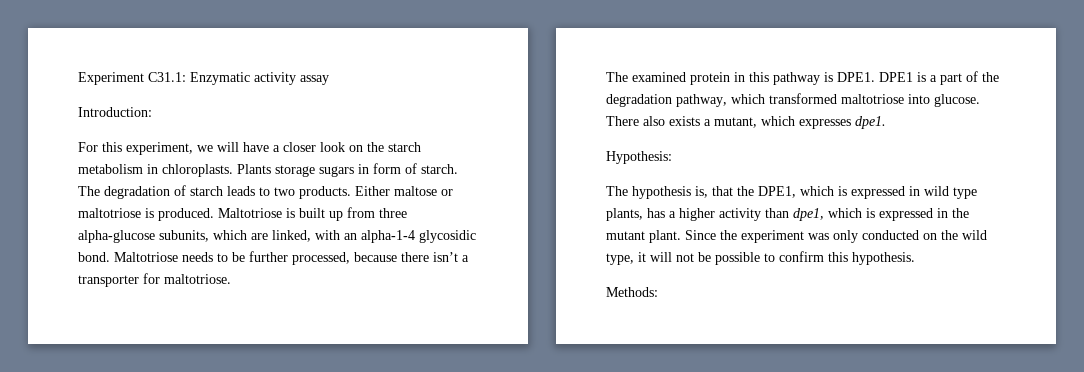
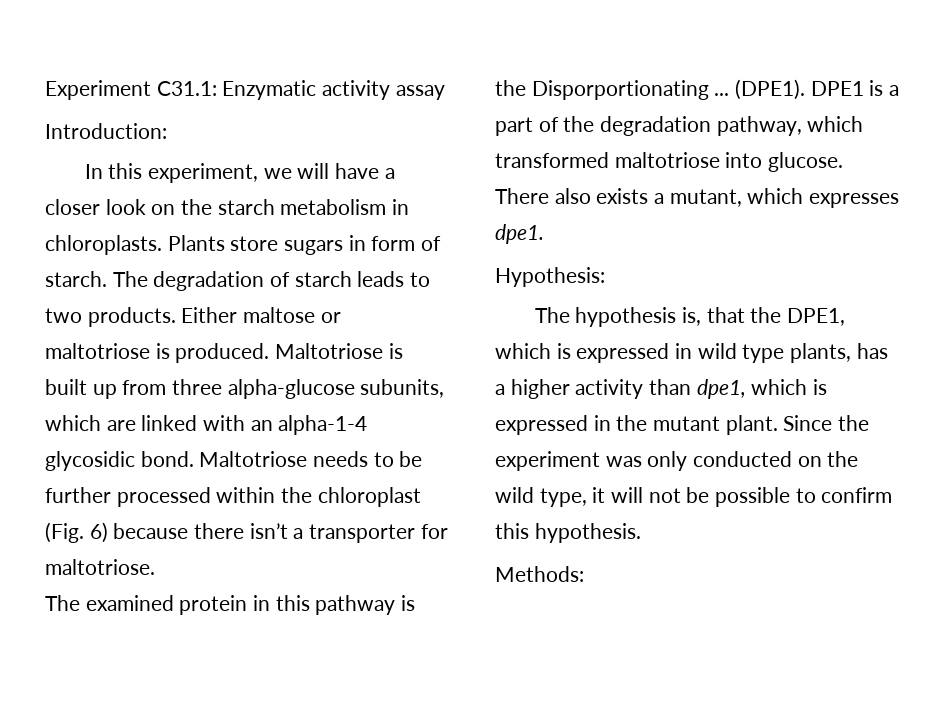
[78,142,98,152] For -> [84,164,103,179] In
[275,165,315,177] storage -> [230,236,279,251] store
[272,230,311,242] linked, -> [141,415,198,431] linked
[292,252,350,265] processed, -> [116,487,421,507] [45,522,108,543] processed within the chloroplast (Fig. 6)
[837,72,875,82] DPE1. -> [495,79,806,100] the Disporportionating ... (DPE1).

